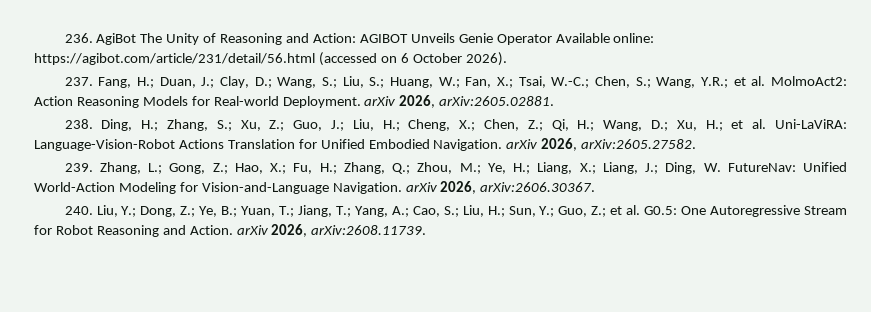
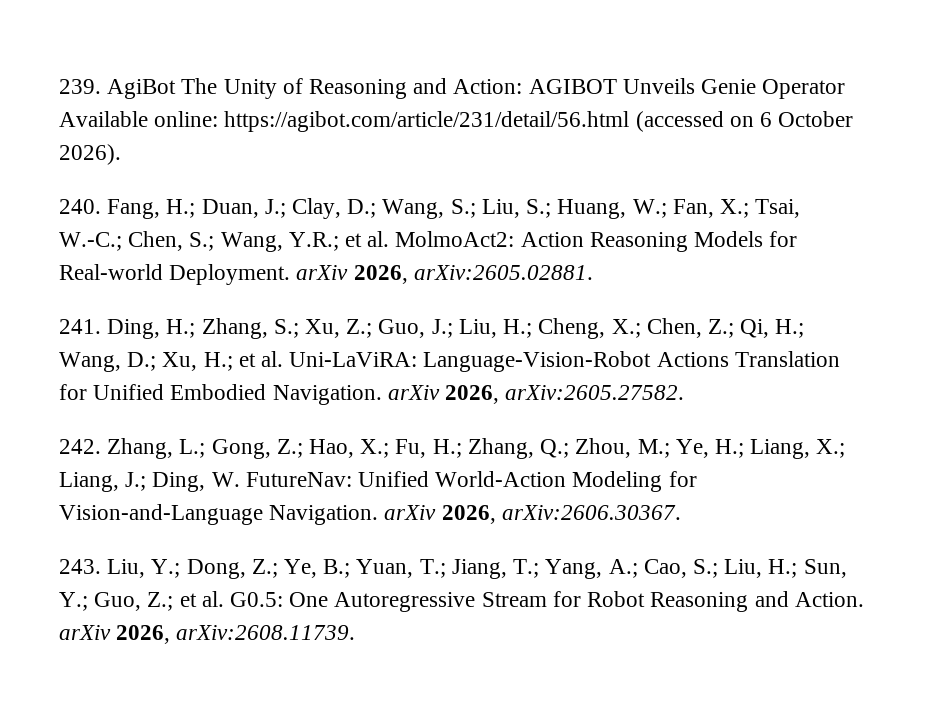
[64,33,93,43] 236. -> [59,79,101,94] 239.
[64,77,93,86] 237. -> [59,199,101,214] 240.
[64,119,93,129] 238. -> [59,319,101,334] 241.
[64,163,93,172] 239. -> [59,439,101,454] 242.
[64,206,93,215] 240. -> [59,559,101,574] 243.

